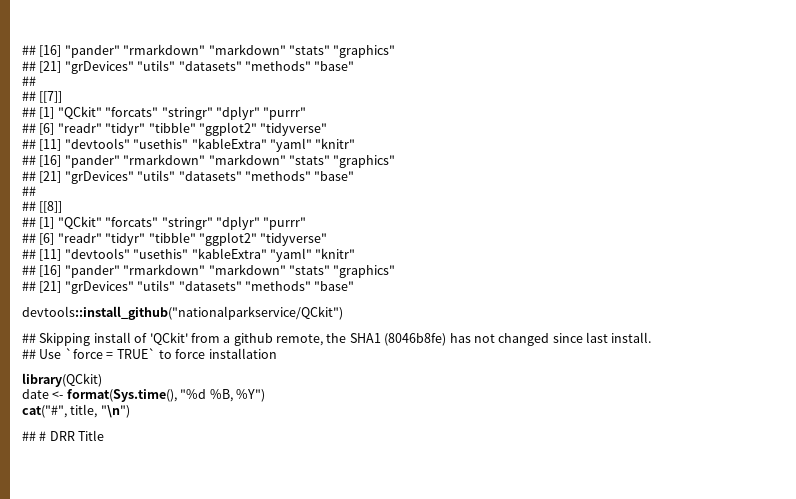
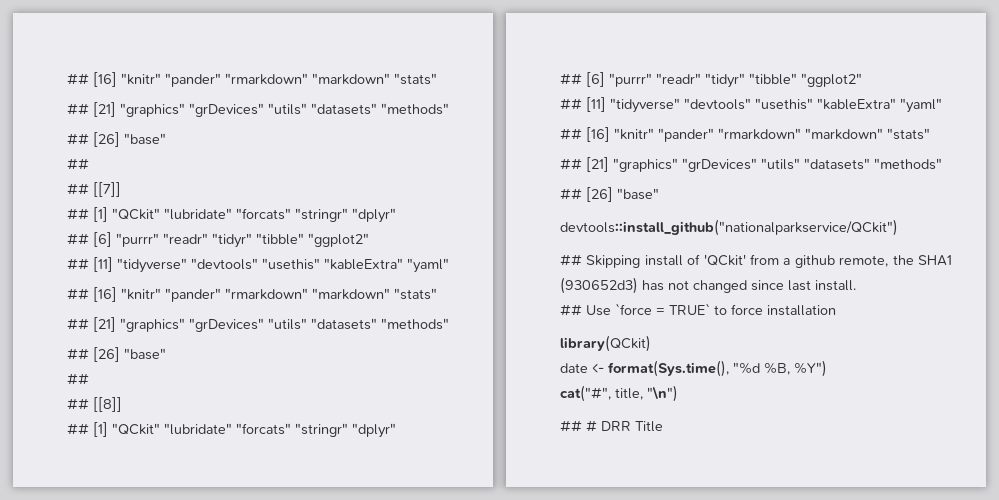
[22,44,396,58] [22,60,311,74] ## [16] "pander" "rmarkdown" "markdown" "stats" "graphics" // ## [21] "grDevices" "utils" "datasets" "methods" -> [67,72,437,87] [67,102,449,117] [67,132,120,147] ## [16] "knitr" "pander" "rmarkdown" "markdown" "stats" // ## [21] "graphics" "grDevices" "utils" "datasets" "methods" // ## [26]
[105,106,307,120] [22,122,328,136] [22,138,356,152] [22,154,396,168] [22,170,311,184] "forcats" "stringr" "dplyr" "purrr" // ## [6] "readr" "tidyr" "tibble" "ggplot2" "tidyverse" // ## [11] "devtools" "usethis" "kableExtra" "yaml" "knitr" // ## [16] "pander" "rmarkdown" "markdown" "stats" "graphics" // ## [21] "grDevices" "utils" "datasets" "methods" -> [164,208,396,223] [67,232,369,248] [67,257,449,273] [67,287,437,302] [67,317,449,332] [67,347,120,362] "lubridate" "forcats" "stringr" "dplyr" // ## [6] "purrr" "readr" "tidyr" "tibble" "ggplot2" // ## [11] "tidyverse" "devtools" "usethis" "kableExtra" "yaml" // ## [16] "knitr" "pander" "rmarkdown" "markdown" "stats" // ## [21] "graphics" "grDevices" "utils" "datasets" "methods" // ## [26]
[105,216,307,230] [22,232,328,246] [22,248,356,262] [22,264,396,278] [22,280,311,294] "forcats" "stringr" "dplyr" "purrr" // ## [6] "readr" "tidyr" "tibble" "ggplot2" "tidyverse" // ## [11] "devtools" "usethis" "kableExtra" "yaml" "knitr" // ## [16] "pander" "rmarkdown" "markdown" "stats" "graphics" // ## [21] "grDevices" "utils" "datasets" "methods" -> [164,423,396,438] [560,72,862,88] [560,97,942,113] [560,127,930,142] [560,157,942,172] [560,187,613,202] "lubridate" "forcats" "stringr" "dplyr" // ## [6] "purrr" "readr" "tidyr" "tibble" "ggplot2" // ## [11] "tidyverse" "devtools" "usethis" "kableExtra" "yaml" // ## [16] "knitr" "pander" "rmarkdown" "markdown" "stats" // ## [21] "graphics" "grDevices" "utils" "datasets" "methods" // ## [26]
[384,333,447,346] (8046b8fe) -> [560,277,638,294] (930652d3)

